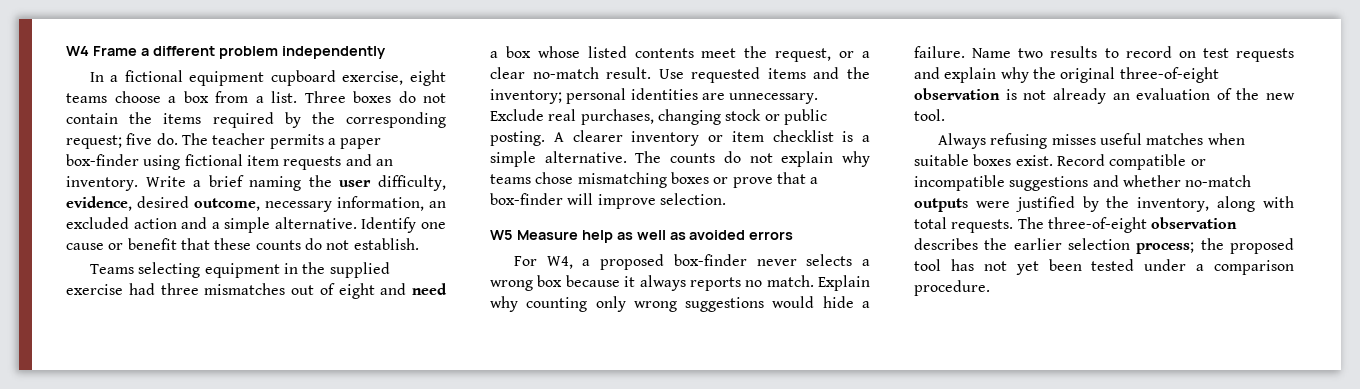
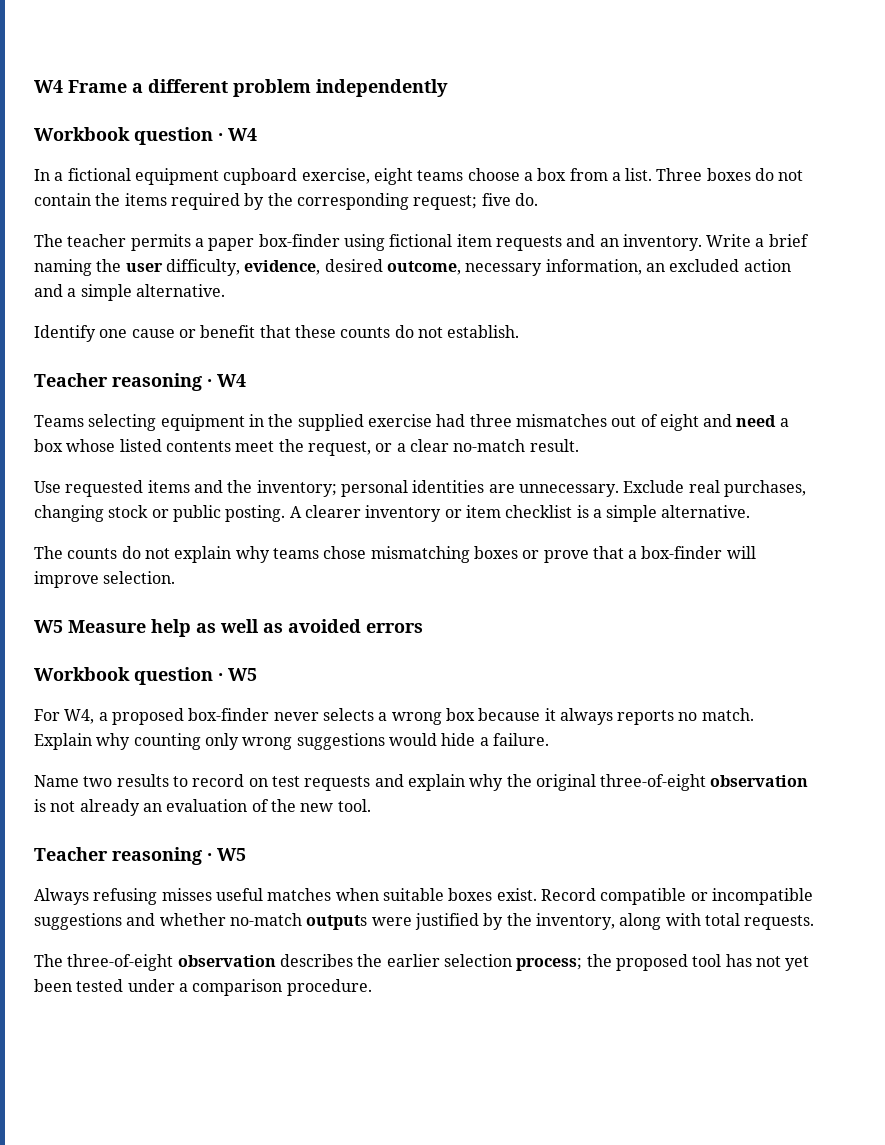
(386, 52) none -> [34,127,257,145] // Workbook question · W4
(178, 139) none -> (538, 199) //
(357, 223) none -> (225, 290) //
(419, 244) none -> [34,373,246,391] // Teacher reasoning · W4
(652, 73) none -> (579, 445) //
(627, 157) none -> (751, 511) //
(794, 235) none -> [34,667,257,685] // Workbook question · W5
(965, 52) none -> (549, 739) //
(945, 115) none -> [34,847,246,865] // Teacher reasoning · W5
(1014, 226) none -> (815, 922) //

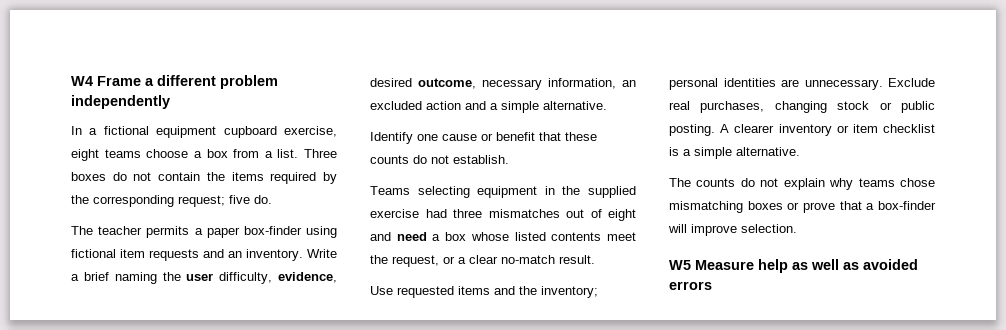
[34,127,257,145] // Workbook question · W4 -> (170, 102) none
[34,373,246,391] // Teacher reasoning · W4 -> (509, 159) none
[34,667,257,685] [34,708,754,725] [34,733,549,750] [34,774,809,791] [34,799,371,816] [34,847,246,865] [34,888,813,905] [34,913,815,930] [34,954,810,971] [34,979,372,996] // Workbook question · W5 // For W4, a proposed box-finder never selects a wrong box because it always reports no match. Explain why counting only wrong suggestions would hide a failure. // Name two results to record on test requests and explain why the original three-of-eight observation is not already an evaluation of the new tool. // Teacher reasoning · W5 // Always refusing misses useful matches when suitable boxes exist. Record compatible or incompatible suggestions and whether no-match outputs were justified by the inventory, along with total requests. // The three-of-eight observation describes the earlier selection process; the proposed tool has not yet been tested under a comparison procedure. -> (712, 285) none

